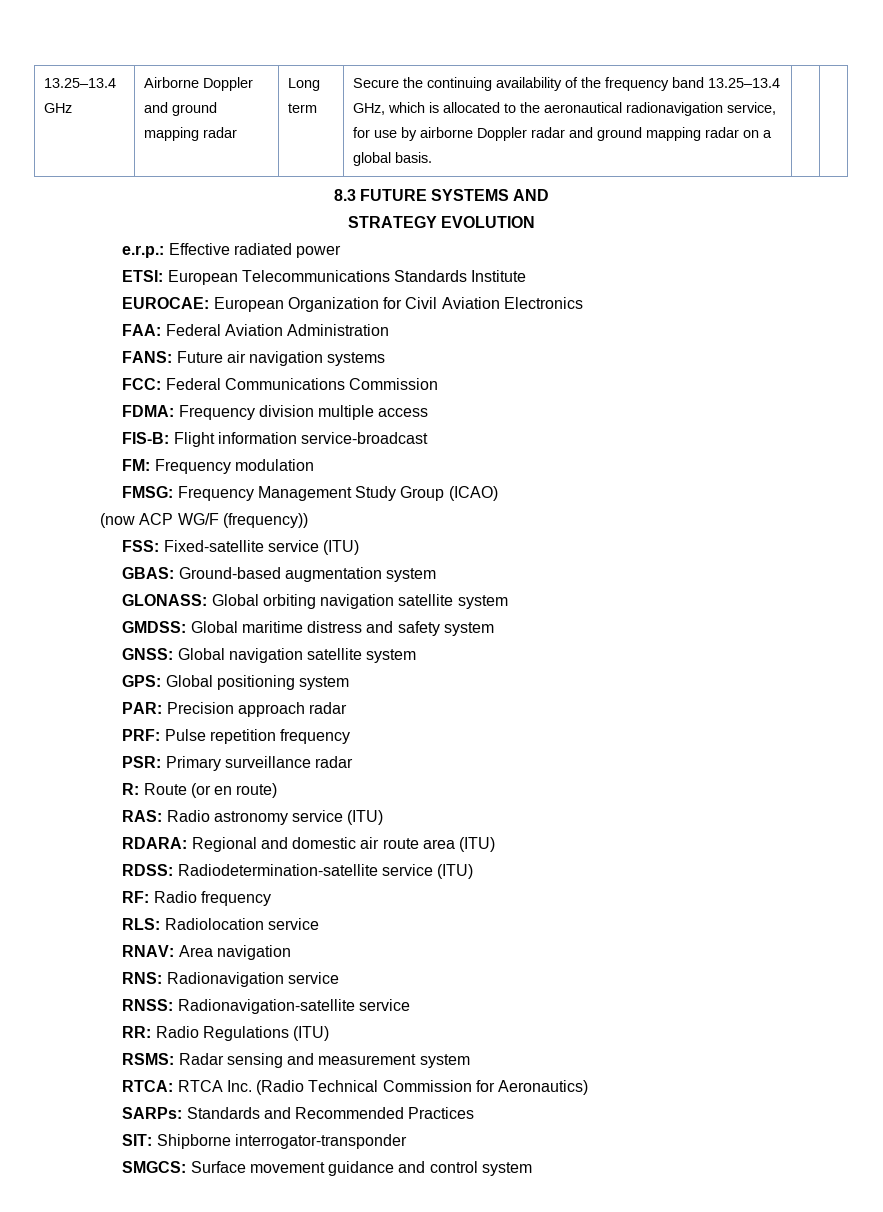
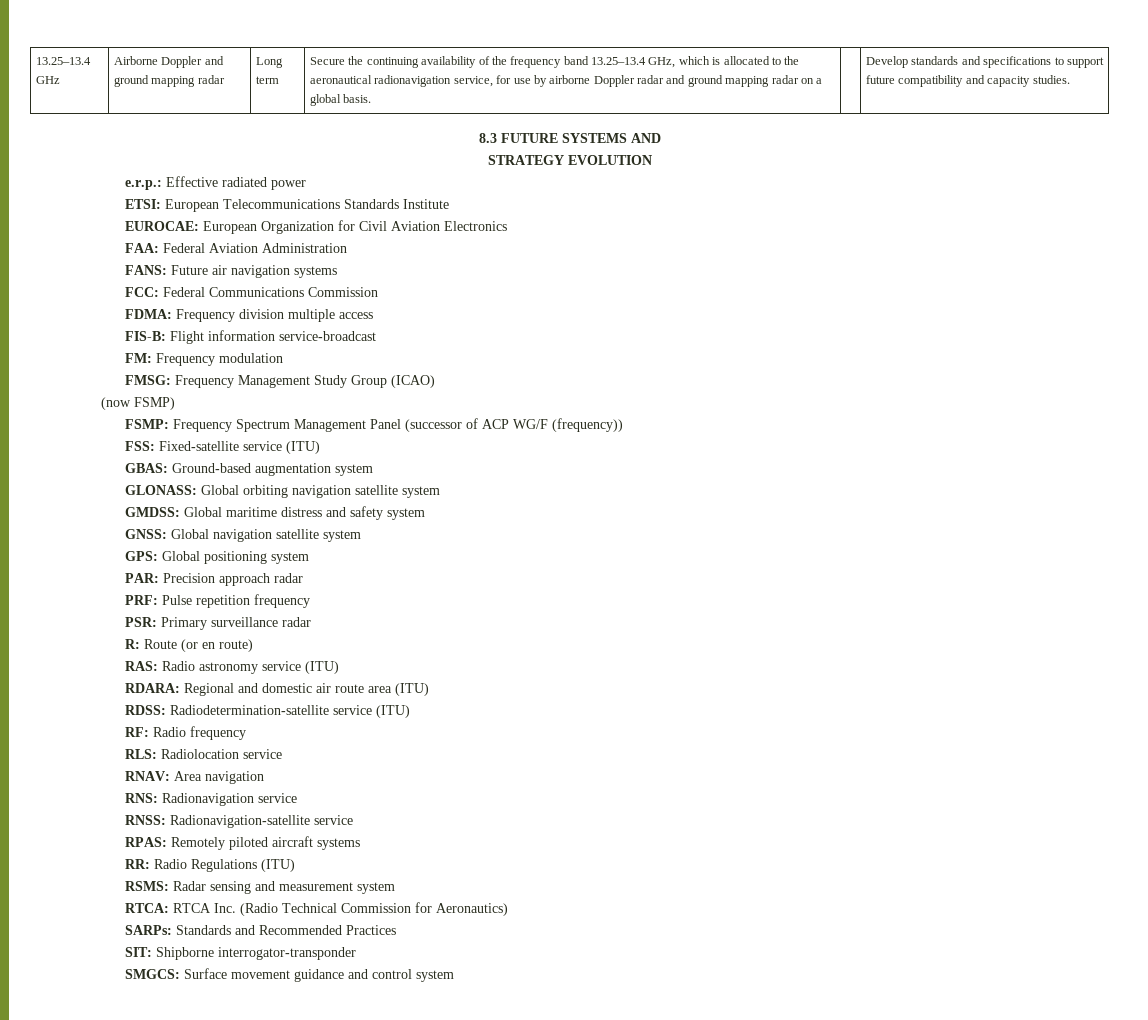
(433, 157) none -> [866,56,1104,68] [866,75,1070,87] Develop standards and specifications to support future compatibility and capacity studies.
(136, 520) none -> [133,397,175,410] [124,418,478,432] FSMP) // FSMP: Frequency Spectrum Management Panel (successor of
(410, 1005) none -> [124,836,360,850] // RPAS: Remotely piloted aircraft systems

